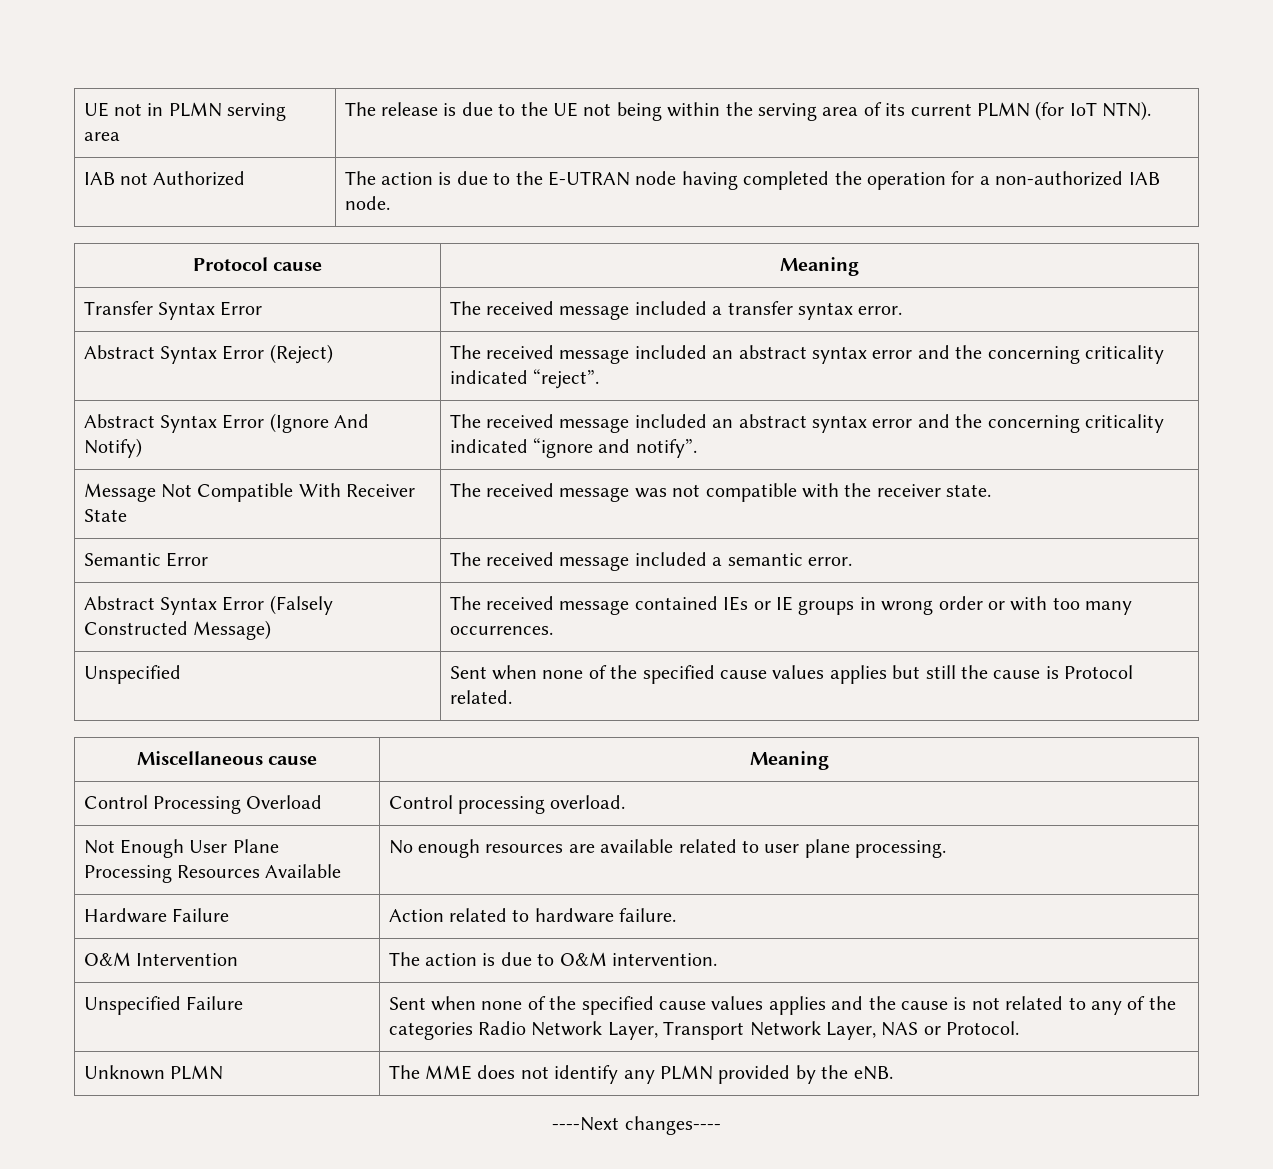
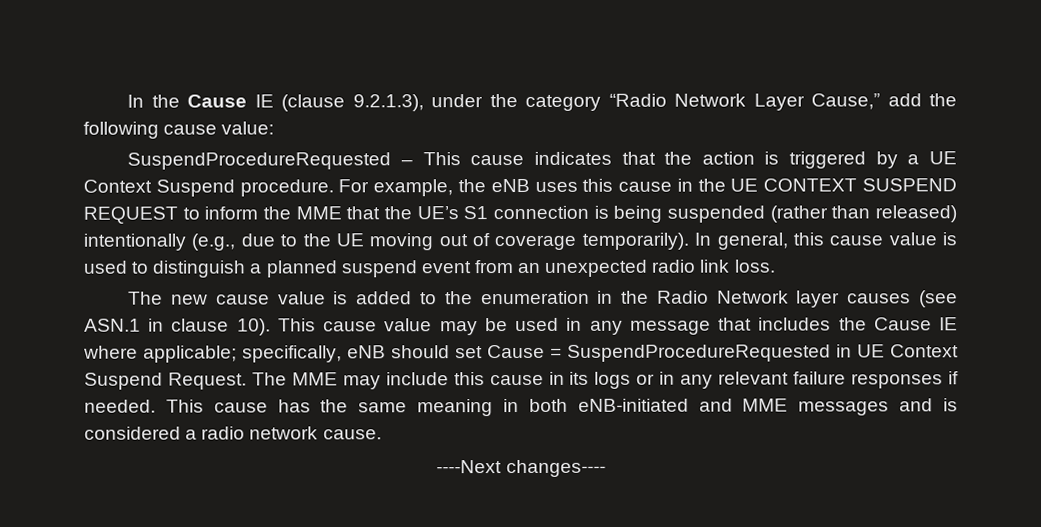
[83,102,287,121] [83,132,120,141] [344,101,1152,121] [83,171,246,186] [344,171,1160,190] [344,196,390,210] [192,257,323,271] [779,257,859,276] [83,301,263,320] [449,301,903,320] [83,344,333,364] [449,345,1164,364] [449,369,599,389] [83,413,370,433] [83,438,142,458] [449,414,1164,433] [449,438,697,458] [83,483,416,502] [83,509,127,522] [449,483,992,502] [83,552,208,567] [449,552,852,571] [83,595,333,615] [83,620,271,640] [449,596,1133,615] [449,626,553,635] [83,665,181,684] [449,665,1134,684] [449,690,512,704] [136,751,318,765] [749,751,829,770] [83,795,323,814] [388,795,626,814] [83,839,279,858] [83,864,342,883] [388,839,947,858] [83,908,229,923] [388,908,677,923] [83,952,238,966] [388,952,717,966] [83,996,243,1015] [388,996,1176,1015] [388,1021,1020,1040] [83,1065,223,1080] [388,1065,893,1084] UE not in PLMN serving area | The release is due to the UE not being within the serving area of its current PLMN (for IoT NTN). // IAB not Authorized | The action is due to the E-UTRAN node having completed the operation for a non-authorized IAB node. // Protocol cause | Meaning // Transfer Syntax Error | The received message included a transfer syntax error. // Abstract Syntax Error (Reject) | The received message included an abstract syntax error and the concerning criticality indicated “reject”. // Abstract Syntax Error (Ignore And Notify) | The received message included an abstract syntax error and the concerning criticality indicated “ignore and notify”. // Message Not Compatible With Receiver State | The received message was not compatible with the receiver state. // Semantic Error | The received message included a semantic error. // Abstract Syntax Error (Falsely Constructed Message) | The received message contained IEs or IE groups in wrong order or with too many occurrences. // Unspecified | Sent when none of the specified cause values applies but still the cause is Protocol related. // Miscellaneous cause | Meaning // Control Processing Overload | Control processing overload. // Not Enough User Plane Processing Resources Available | No enough resources are available related to user plane processing. // Hardware Failure | Action related to hardware failure. // O&M Intervention | The action is due to O&M intervention. // Unspecified Failure | Sent when none of the specified cause values applies and the cause is not related to any of the categories Radio Network Layer, Transport Network Layer, NAS or Protocol. // Unknown PLMN | The MME does not identify any PLMN provided by the eNB. -> [127,93,958,112] [83,121,275,139] [127,151,957,170] [83,178,958,197] [83,205,957,224] [83,232,957,251] [83,259,776,278] [128,290,959,308] [84,317,959,336] [83,344,959,363] [84,371,960,390] [84,398,958,417] [84,426,382,440] In the Cause IE (clause 9.2.1.3), under the category “Radio Network Layer Cause,” add the following cause value: // SuspendProcedureRequested – This cause indicates that the action is triggered by a UE Context Suspend procedure. For example, the eNB uses this cause in the UE CONTEXT SUSPEND REQUEST to inform the MME that the UE’s S1 connection is being suspended (rather than released) intentionally (e.g., due to the UE moving out of coverage temporarily). In general, this cause value is used to distinguish a planned suspend event from an unexpected radio link loss. // The new cause value is added to the enumeration in the Radio Network layer causes (see ASN.1 in clause 10). This cause value may be used in any message that includes the Cause IE where applicable; specifically, eNB should set Cause = SuspendProcedureRequested in UE Context Suspend Request. The MME may include this cause in its logs or in any relevant failure responses if needed. This cause has the same meaning in both eNB-initiated and MME messages and is considered a radio network cause.

